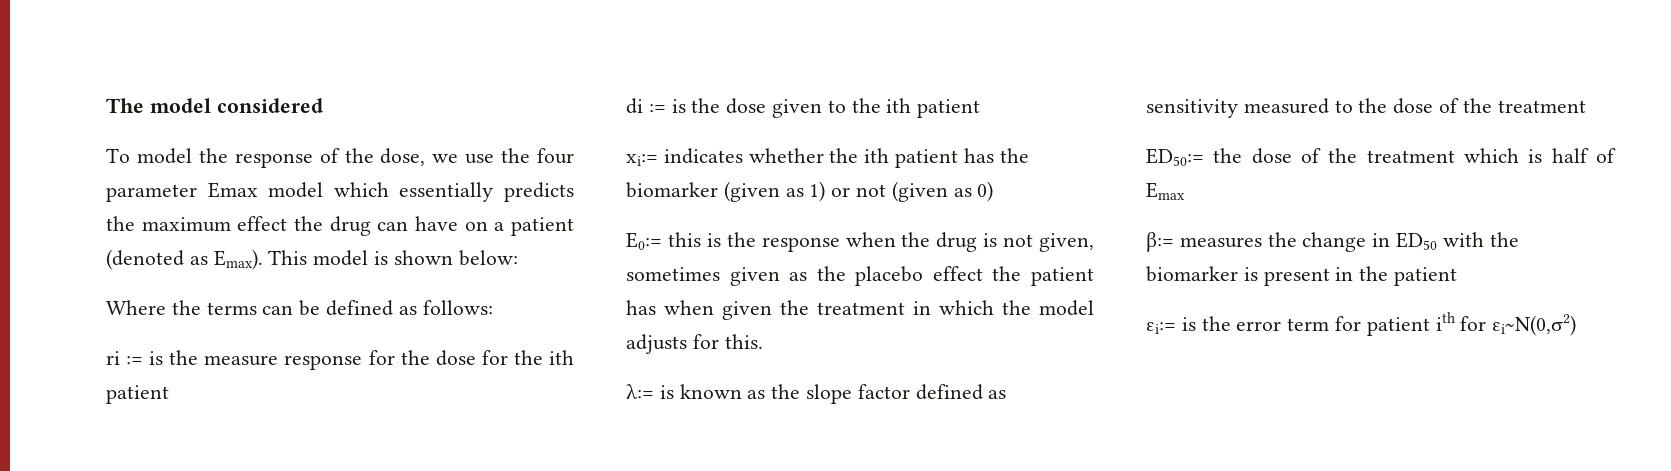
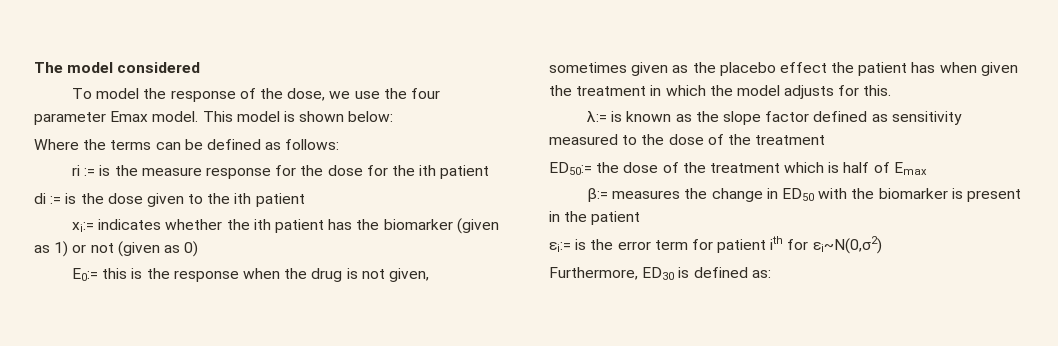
[268,182,574,202] [106,216,574,236] [106,249,263,270] model which essentially predicts the maximum effect the drug can have on a patient (denoted as Emax). -> [152,111,199,122] model.
(1577, 325) none -> [549,267,771,280] // Furthermore, ED30 is defined as:

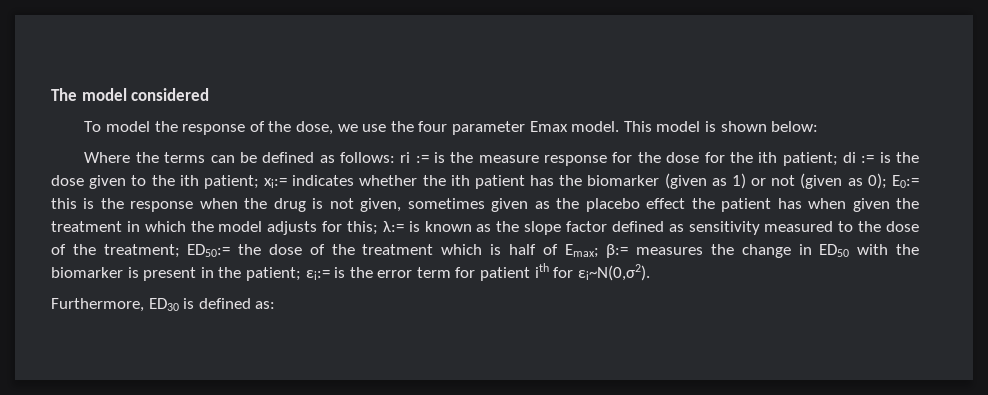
(340, 144) // -> (395, 157) none
[440,165,490,179] patient // -> [782,152,838,166] patient;
[255,193,305,207] patient // -> [203,175,259,189] patient;
[184,241,199,257] 0) // -> [867,173,887,189] 0);
[863,85,892,96] this. // -> [347,221,378,235] this;
[755,135,826,145] treatment // -> [103,244,180,258] treatment;
[893,162,927,175] Emax // -> [564,244,599,258] Emax;
[591,211,641,225] patient // -> [245,267,301,281] patient;
[812,236,882,254] εi~N(0,σ2) -> [577,264,650,281] εi~N(0,σ2).

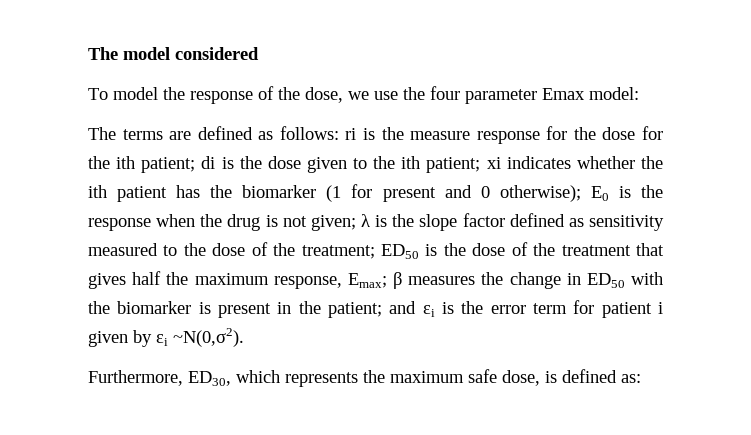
[571,121,819,132] [84,152,257,163] model. This model is shown below: // Where the terms can be -> [589,87,639,100] [88,127,192,140] model: // The terms are
[415,155,429,163] := -> (357, 134) none
[861,155,875,163] := -> (216, 162) none
[264,178,288,188] xi:= -> [486,157,501,169] xi
[664,173,919,189] [51,198,77,209] (given as 1) or not (given as 0); E0:= this -> [326,184,609,202] (1 for present and 0 otherwise); E0
[360,198,920,212] [51,221,492,235] given, sometimes given as the placebo effect the patient has when given the treatment in which the model adjusts for this; λ:= is known as -> [310,214,388,231] given; λ is
[187,244,231,257] ED50:= -> [381,244,438,259] ED50 is
[441,244,629,258] which is half of Emax; β:= -> [636,243,665,256] [88,271,402,289] that gives half the maximum response, Emax; β
[305,270,330,280] εi:= -> [389,301,435,317] and εi
[534,263,650,281] [51,298,179,312] ith for εi~N(0,σ2). // Furthermore, ED30 -> [657,302,663,314] [88,328,244,347] [88,369,540,387] i given by εi ~N(0,σ2). // Furthermore, ED30, which represents the maximum safe dose,

